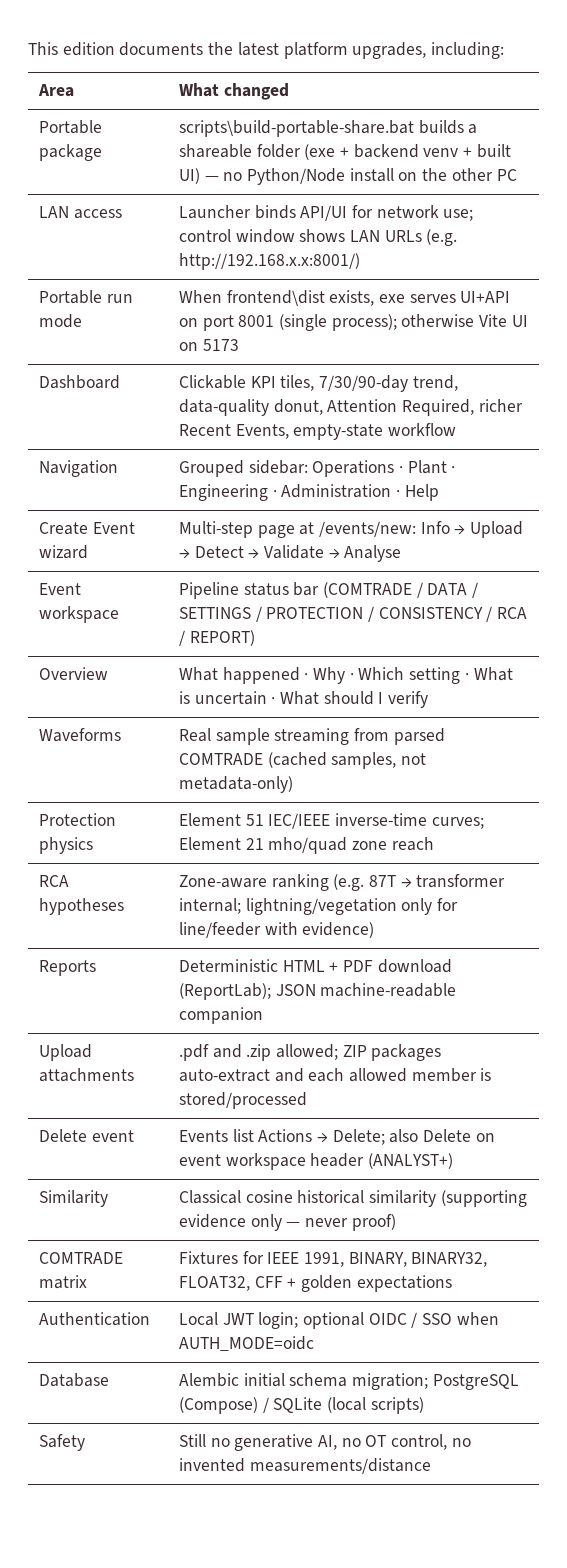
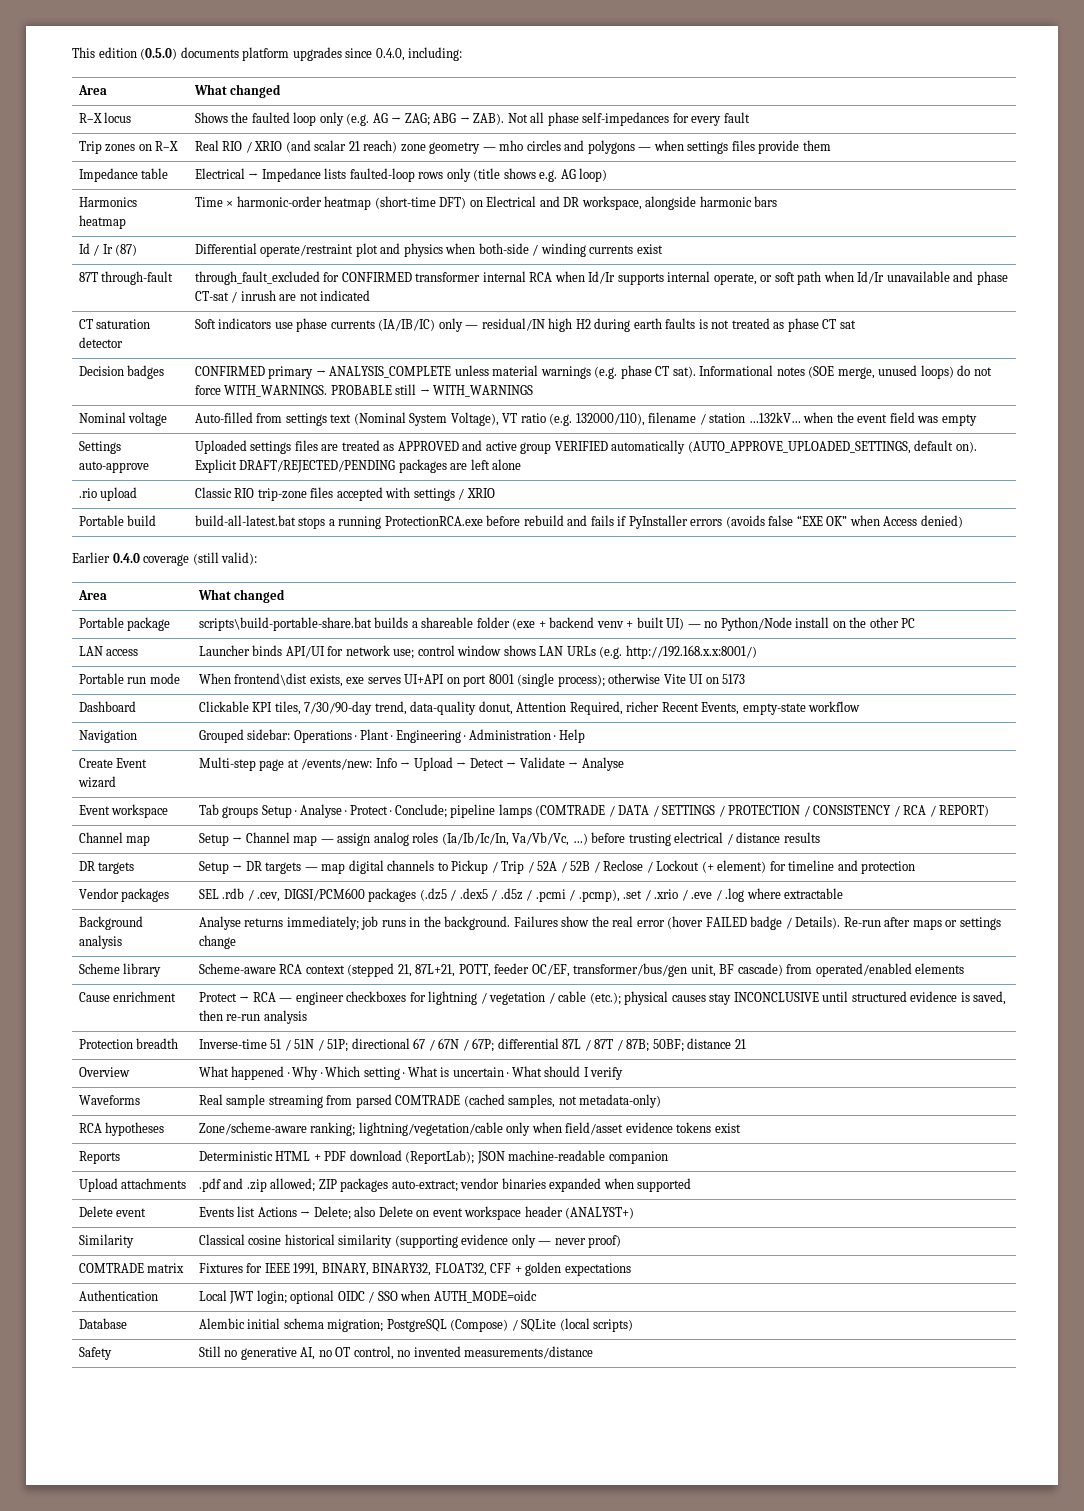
[119,42,505,59] documents the latest platform upgrades, including: -> [140,47,463,61] [77,85,107,95] [193,84,282,98] [78,112,132,123] [194,112,750,126] [78,141,179,154] [194,140,831,154] [78,168,169,182] [194,168,608,182] [78,197,137,207] [78,215,126,229] [194,196,778,210] [78,243,138,256] [194,243,663,257] [78,271,174,285] [194,271,1008,285] [194,290,371,303] [78,319,151,329] [78,337,123,348] [194,318,856,332] [78,365,165,379] [194,365,992,379] [194,384,534,397] [78,412,168,426] [194,412,977,426] [78,441,121,454] [78,461,149,473] [194,440,977,454] [194,459,522,473] [78,487,138,501] [194,487,495,501] [78,515,157,526] [194,515,963,529] [72,552,258,566] (0.5.0) documents platform upgrades since 0.4.0, including: // Area | What changed // R–X locus | Shows the faulted loop only (e.g. AG → ZAG; ABG → ZAB). Not all phase self-impedances for every fault // Trip zones on R–X | Real RIO / XRIO (and scalar 21 reach) zone geometry — mho circles and polygons — when settings files provide them // Impedance table | Electrical → Impedance lists faulted-loop rows only (title shows e.g. AG loop) // Harmonics heatmap | Time × harmonic-order heatmap (short-time DFT) on Electrical and DR workspace, alongside harmonic bars // Id / Ir (87) | Differential operate/restraint plot and physics when both-side / winding currents exist // 87T through-fault | through_fault_excluded for CONFIRMED transformer internal RCA when Id/Ir supports internal operate, or soft path when Id/Ir unavailable and phase CT-sat / inrush are not indicated // CT saturation detector | Soft indicators use phase currents (IA/IB/IC) only — residual/IN high H2 during earth faults is not treated as phase CT sat // Decision badges | CONFIRMED primary → ANALYSIS_COMPLETE unless material warnings (e.g. phase CT sat). Informational notes (SOE merge, unused loops) do not force WITH_WARNINGS. PROBABLE still → WITH_WARNINGS // Nominal voltage | Auto-filled from settings text (Nominal System Voltage), VT ratio (e.g. 132000/110), filename / station …132kV… when the event field was empty // Settings auto-approve | Uploaded settings files are treated as APPROVED and active group VERIFIED automatically (AUTO_APPROVE_UPLOADED_SETTINGS, default on). Explicit DRAFT/REJECTED/PENDING packages are left alone // .rio upload | Classic RIO trip-zone files accepted with settings / XRIO // Portable build | build-all-latest.bat stops a running ProtectionRCA.exe before rebuild and fails if PyInstaller errors (avoids false “EXE OK” when Access denied) // Earlier 0.4.0 coverage (still valid):
[178,582,320,599] Pipeline status bar -> [198,804,532,818] Tab groups Setup · Analyse · Protect · Conclude; pipeline lamps
(255, 638) none -> [78,832,151,846] [198,832,820,846] [78,861,135,874] [198,860,916,874] [78,888,170,902] [198,888,844,902] [78,916,143,930] [78,935,122,949] [198,916,1001,930] [198,935,236,949] [78,963,162,977] [198,963,965,977] [78,991,177,1002] [198,991,1007,1005] [198,1010,307,1024] [78,1038,179,1049] [198,1038,746,1052] // Channel map | Setup → Channel map — assign analog roles (Ia/Ib/Ic/In, Va/Vb/Vc, …) before trusting electrical / distance results // DR targets | Setup → DR targets — map digital channels to Pickup / Trip / 52A / 52B / Reclose / Lockout (+ element) for timeline and protection // Vendor packages | SEL .rdb / .cev, DIGSI/PCM600 packages (.dz5 / .dex5 / .d5z / .pcmi / .pcmp), .set / .xrio / .eve / .log where extractable // Background analysis | Analyse returns immediately; job runs in the background. Failures show the real error (hover FAILED badge / Details). Re-run after maps or settings change // Scheme library | Scheme-aware RCA context (stepped 21, 87L+21, POTT, feeder OC/EF, transformer/bus/gen unit, BF cascade) from operated/enabled elements // Cause enrichment | Protect → RCA — engineer checkboxes for lightning / vegetation / cable (etc.); physical causes stay INCONCLUSIVE until structured evidence is saved, then re-run analysis // Protection breadth | Inverse-time 51 / 51N / 51P; directional 67 / 67N / 67P; differential 87L / 87T / 87B; 50BF; distance 21
[38,813,116,826] [38,837,93,854] [178,813,484,829] [178,837,434,854] [38,875,69,887] [38,898,124,915] [178,874,506,891] [178,898,459,915] [178,922,375,938] Protection physics | Element 51 IEC/IEEE inverse-time curves; Element 21 mho/quad zone reach // RCA hypotheses | Zone-aware ranking (e.g. 87T → transformer internal; lightning/vegetation only for line/feeder with evidence) -> [78,1122,165,1136] [198,1122,741,1136] RCA hypotheses | Zone/scheme-aware ranking; lightning/vegetation/cable only when field/asset evidence tokens exist
[178,1068,492,1082] [178,1092,307,1109] auto-extract and each allowed member is stored/processed -> [391,1178,692,1192] auto-extract; vendor binaries expanded when supported

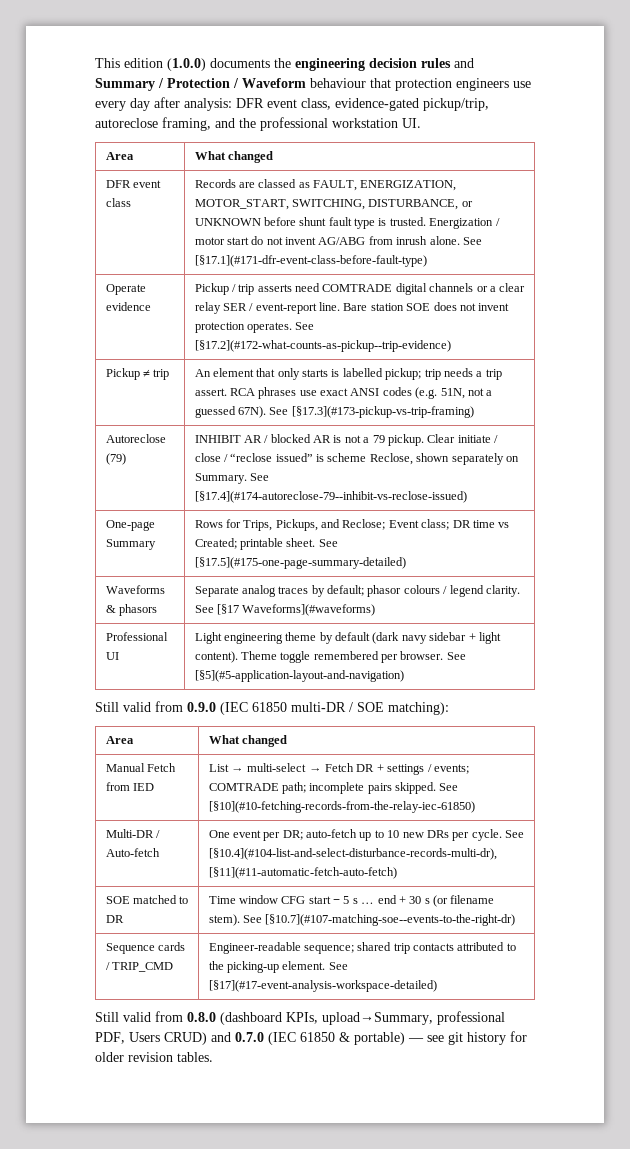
[140,47,463,61] [77,85,107,95] [193,84,282,98] [78,112,132,123] [194,112,750,126] [78,141,179,154] [194,140,831,154] [78,168,169,182] [194,168,608,182] [78,197,137,207] [78,215,126,229] [194,196,778,210] [78,243,138,256] [194,243,663,257] [78,271,174,285] [194,271,1008,285] [194,290,371,303] [78,319,151,329] [78,337,123,348] [194,318,856,332] [78,365,165,379] [194,365,992,379] [194,384,534,397] [78,412,168,426] [194,412,977,426] [78,441,121,454] [78,461,149,473] [194,440,977,454] [194,459,522,473] [78,487,138,501] [194,487,495,501] [78,515,157,526] [194,515,963,529] [72,552,258,566] [77,590,107,600] [197,589,286,603] [78,617,171,631] [198,617,916,631] [78,646,139,656] [198,645,757,659] [78,673,180,684] [198,673,746,687] [78,701,136,712] [198,701,861,715] [78,730,137,743] [198,729,585,743] [78,758,148,768] [77,776,116,788] [198,757,624,771] [78,804,169,818] [198,804,990,818] [78,832,151,846] [198,832,820,846] [78,861,135,874] [198,860,916,874] [78,888,170,902] [198,888,844,902] [78,916,143,930] [78,935,122,949] [198,916,1001,930] [198,935,236,949] [78,963,162,977] [198,963,965,977] [78,991,177,1002] [198,991,1007,1005] [198,1010,307,1024] [78,1038,179,1049] [198,1038,746,1052] [78,1067,130,1077] [198,1066,624,1080] [78,1095,140,1105] [198,1094,662,1108] [78,1122,165,1136] [198,1122,741,1136] [78,1151,120,1164] [198,1150,668,1164] [78,1178,187,1192] [198,1178,692,1192] [78,1206,147,1217] [198,1206,635,1220] [78,1234,134,1248] [198,1234,622,1248] [78,1263,185,1273] [198,1262,631,1276] [78,1290,158,1301] [198,1290,537,1304] [78,1318,127,1329] [198,1318,634,1332] [78,1347,112,1360] [198,1346,594,1360] (0.5.0) documents platform upgrades since 0.4.0, including: // Area | What changed // R–X locus | Shows the faulted loop only (e.g. AG → ZAG; ABG → ZAB). Not all phase self-impedances for every fault // Trip zones on R–X | Real RIO / XRIO (and scalar 21 reach) zone geometry — mho circles and polygons — when settings files provide them // Impedance table | Electrical → Impedance lists faulted-loop rows only (title shows e.g. AG loop) // Harmonics heatmap | Time × harmonic-order heatmap (short-time DFT) on Electrical and DR workspace, alongside harmonic bars // Id / Ir (87) | Differential operate/restraint plot and physics when both-side / winding currents exist // 87T through-fault | through_fault_excluded for CONFIRMED transformer internal RCA when Id/Ir supports internal operate, or soft path when Id/Ir unavailable and phase CT-sat / inrush are not indicated // CT saturation detector | Soft indicators use phase currents (IA/IB/IC) only — residual/IN high H2 during earth faults is not treated as phase CT sat // Decision badges | CONFIRMED primary → ANALYSIS_COMPLETE unless material warnings (e.g. phase CT sat). Informational notes (SOE merge, unused loops) do not force WITH_WARNINGS. PROBABLE still → WITH_WARNINGS // Nominal voltage | Auto-filled from settings text (Nominal System Voltage), VT ratio (e.g. 132000/110), filename / station …132kV… when the event field was empty // Settings auto-approve | Uploaded settings files are treated as APPROVED and active group VERIFIED automatically (AUTO_APPROVE_UPLOADED_SETTINGS, default on). Explicit DRAFT/REJECTED/PENDING packages are left alone // .rio upload | Classic RIO trip-zone files accepted with settings / XRIO // Portable build | build-all-latest.bat stops a running ProtectionRCA.exe before rebuild and fails if PyInstaller errors (avoids false “EXE OK” when Access denied) // Earlier 0.4.0 coverage (still valid): // Area | What changed // Portable package | scripts\build-portable-share.bat builds a shareable folder (exe + backend venv + built UI) — no Python/Node install on the other PC // LAN access | Launcher binds API/UI for network use; control window shows LAN URLs (e.g. http://192.168.x.x:8001/) // Portable run mode | When frontend\dist exists, exe serves UI+API on port 8001 (single process); otherwise Vite UI on 5173 // Dashboard | Clickable KPI tiles, 7/30/90-day trend, data-quality donut, Attention Required, richer Recent Events, empty-state workflow // Navigation | Grouped sidebar: Operations · Plant · Engineering · Administration · Help // Create Event wizard | Multi-step page at /events/new: Info → Upload → Detect → Validate → Analyse // Event workspace | Tab groups Setup · Analyse · Protect · Conclude; pipeline lamps (COMTRADE / DATA / SETTINGS / PROTECTION / CONSISTENCY / RCA / REPORT) // Channel map | Setup → Channel map — assign analog roles (Ia/Ib/Ic/In, Va/Vb/Vc, …) before trusting electrical / distance results // DR targets | Setup → DR targets — map digital channels to Pickup / Trip / 52A / 52B / Reclose / Lockout (+ element) for timeline and protection // Vendor packages | SEL .rdb / .cev, DIGSI/PCM600 packages (.dz5 / .dex5 / .d5z / .pcmi / .pcmp), .set / .xrio / .eve / .log where extractable // Background analysis | Analyse returns immediately; job runs in the background. Failures show the real error (hover FAILED badge / Details). Re-run after maps or settings change // Scheme library | Scheme-aware RCA context (stepped 21, 87L+21, POTT, feeder OC/EF, transformer/bus/gen unit, BF cascade) from operated/enabled elements // Cause enrichment | Protect → RCA — engineer checkboxes for lightning / vegetation / cable (etc.); physical causes stay INCONCLUSIVE until structured evidence is saved, then re-run analysis // Protection breadth | Inverse-time 51 / 51N / 51P; directional 67 / 67N / 67P; differential 87L / 87T / 87B; 50BF; distance 21 // Overview | What happened · Why · Which setting · What is uncertain · What should I verify // Waveforms | Real sample streaming from parsed COMTRADE (cached samples, not metadata-only) // RCA hypotheses | Zone/scheme-aware ranking; lightning/vegetation/cable only when field/asset evidence tokens exist // Reports | Deterministic HTML + PDF download (ReportLab); JSON machine-readable companion // Upload attachments | .pdf and .zip allowed; ZIP packages auto-extract; vendor binaries expanded when supported // Delete event | Events list Actions → Delete; also Delete on event workspace header (ANALYST+) // Similarity | Classical cosine historical similarity (supporting evidence only — never proof) // COMTRADE matrix | Fixtures for IEEE 1991, BINARY, BINARY32, FLOAT32, CFF + golden expectations // Authentication | Local JWT login; optional OIDC / SSO when AUTH_MODE=oidc // Database | Alembic initial schema migration; PostgreSQL (Compose) / SQLite (local scripts) // Safety | Still no generative AI, no OT control, no invented measurements/distance -> [167,58,474,71] [95,78,531,91] [95,97,489,111] [95,117,421,131] [105,152,134,160] [194,151,273,163] [105,180,161,188] [105,198,131,207] [194,179,457,191] [194,199,473,210] [194,217,500,229] [194,236,482,245] [194,255,427,267] [105,284,146,295] [105,302,151,311] [194,283,526,295] [194,302,510,314] [194,322,315,333] [194,340,451,352] [105,368,170,380] [194,368,502,380] [194,387,493,399] [194,406,474,418] [105,434,166,443] [105,453,126,465] [194,434,499,446] [194,453,519,465] [194,473,269,484] [194,491,467,503] [105,520,155,531] [105,539,156,550] [194,519,510,531] [194,538,338,550] [194,557,406,569] [105,585,165,594] [105,604,157,616] [194,585,520,597] [194,604,376,616] [105,632,168,641] [105,652,119,660] [194,632,501,644] [194,651,466,663] [194,670,404,682] [95,701,449,715] [105,736,134,744] [208,735,287,747] [105,763,176,772] [105,782,154,791] [208,763,469,775] [208,782,459,794] [208,801,475,813] [105,829,160,838] [105,848,160,857] [208,829,525,841] [208,848,497,860] [208,867,397,879] [105,895,189,904] [105,915,124,923] [208,895,495,907] [208,914,516,926] [105,942,185,954] [105,962,173,972] [208,942,516,954] [208,961,348,973] [208,980,437,992] [95,1011,505,1025] [95,1031,527,1045] [95,1052,213,1062] (1.0.0) documents the engineering decision rules and Summary / Protection / Waveform behaviour that protection engineers use every day after analysis: DFR event class, evidence-gated pickup/trip, autoreclose framing, and the professional workstation UI. // Area | What changed // DFR event class | Records are classed as FAULT, ENERGIZATION, MOTOR_START, SWITCHING, DISTURBANCE, or UNKNOWN before shunt fault type is trusted. Energization / motor start do not invent AG/ABG from inrush alone. See [§17.1](#171-dfr-event-class-before-fault-type) // Operate evidence | Pickup / trip asserts need COMTRADE digital channels or a clear relay SER / event-report line. Bare station SOE does not invent protection operates. See [§17.2](#172-what-counts-as-pickup--trip-evidence) // Pickup ≠ trip | An element that only starts is labelled pickup; trip needs a trip assert. RCA phrases use exact ANSI codes (e.g. 51N, not a guessed 67N). See [§17.3](#173-pickup-vs-trip-framing) // Autoreclose (79) | INHIBIT AR / blocked AR is not a 79 pickup. Clear initiate / close / “reclose issued” is scheme Reclose, shown separately on Summary. See [§17.4](#174-autoreclose-79--inhibit-vs-reclose-issued) // One-page Summary | Rows for Trips, Pickups, and Reclose; Event class; DR time vs Created; printable sheet. See [§17.5](#175-one-page-summary-detailed) // Waveforms & phasors | Separate analog traces by default; phasor colours / legend clarity. See [§17 Waveforms](#waveforms) // Professional UI | Light engineering theme by default (dark navy sidebar + light content). Theme toggle remembered per browser. See [§5](#5-application-layout-and-navigation) // Still valid from 0.9.0 (IEC 61850 multi-DR / SOE matching): // Area | What changed // Manual Fetch from IED | List → multi-select → Fetch DR + settings / events; COMTRADE path; incomplete pairs skipped. See [§10](#10-fetching-records-from-the-relay-iec-61850) // Multi-DR / Auto-fetch | One event per DR; auto-fetch up to 10 new DRs per cycle. See [§10.4](#104-list-and-select-disturbance-records-multi-dr), [§11](#11-automatic-fetch-auto-fetch) // SOE matched to DR | Time window CFG start − 5 s … end + 30 s (or filename stem). See [§10.7](#107-matching-soe--events-to-the-right-dr) // Sequence cards / TRIP_CMD | Engineer-readable sequence; shared trip contacts attributed to the picking-up element. See [§17](#17-event-analysis-workspace-detailed) // Still valid from 0.8.0 (dashboard KPIs, upload→Summary, professional PDF, Users CRUD) and 0.7.0 (IEC 61850 & portable) — see git history for older revision tables.

